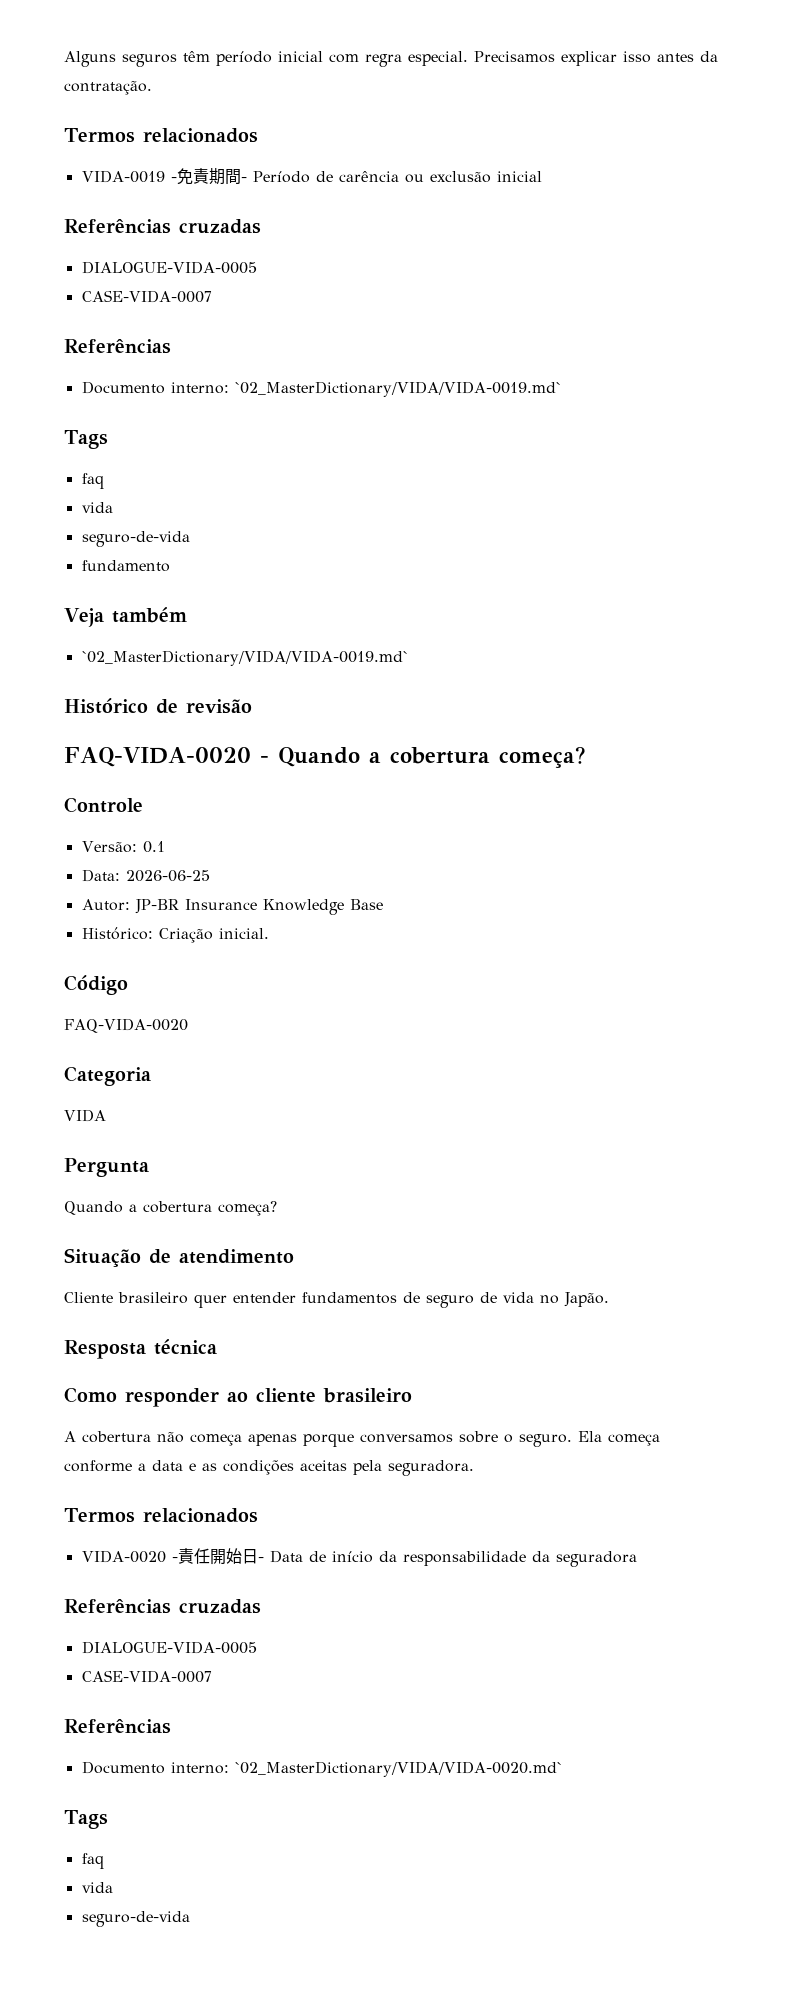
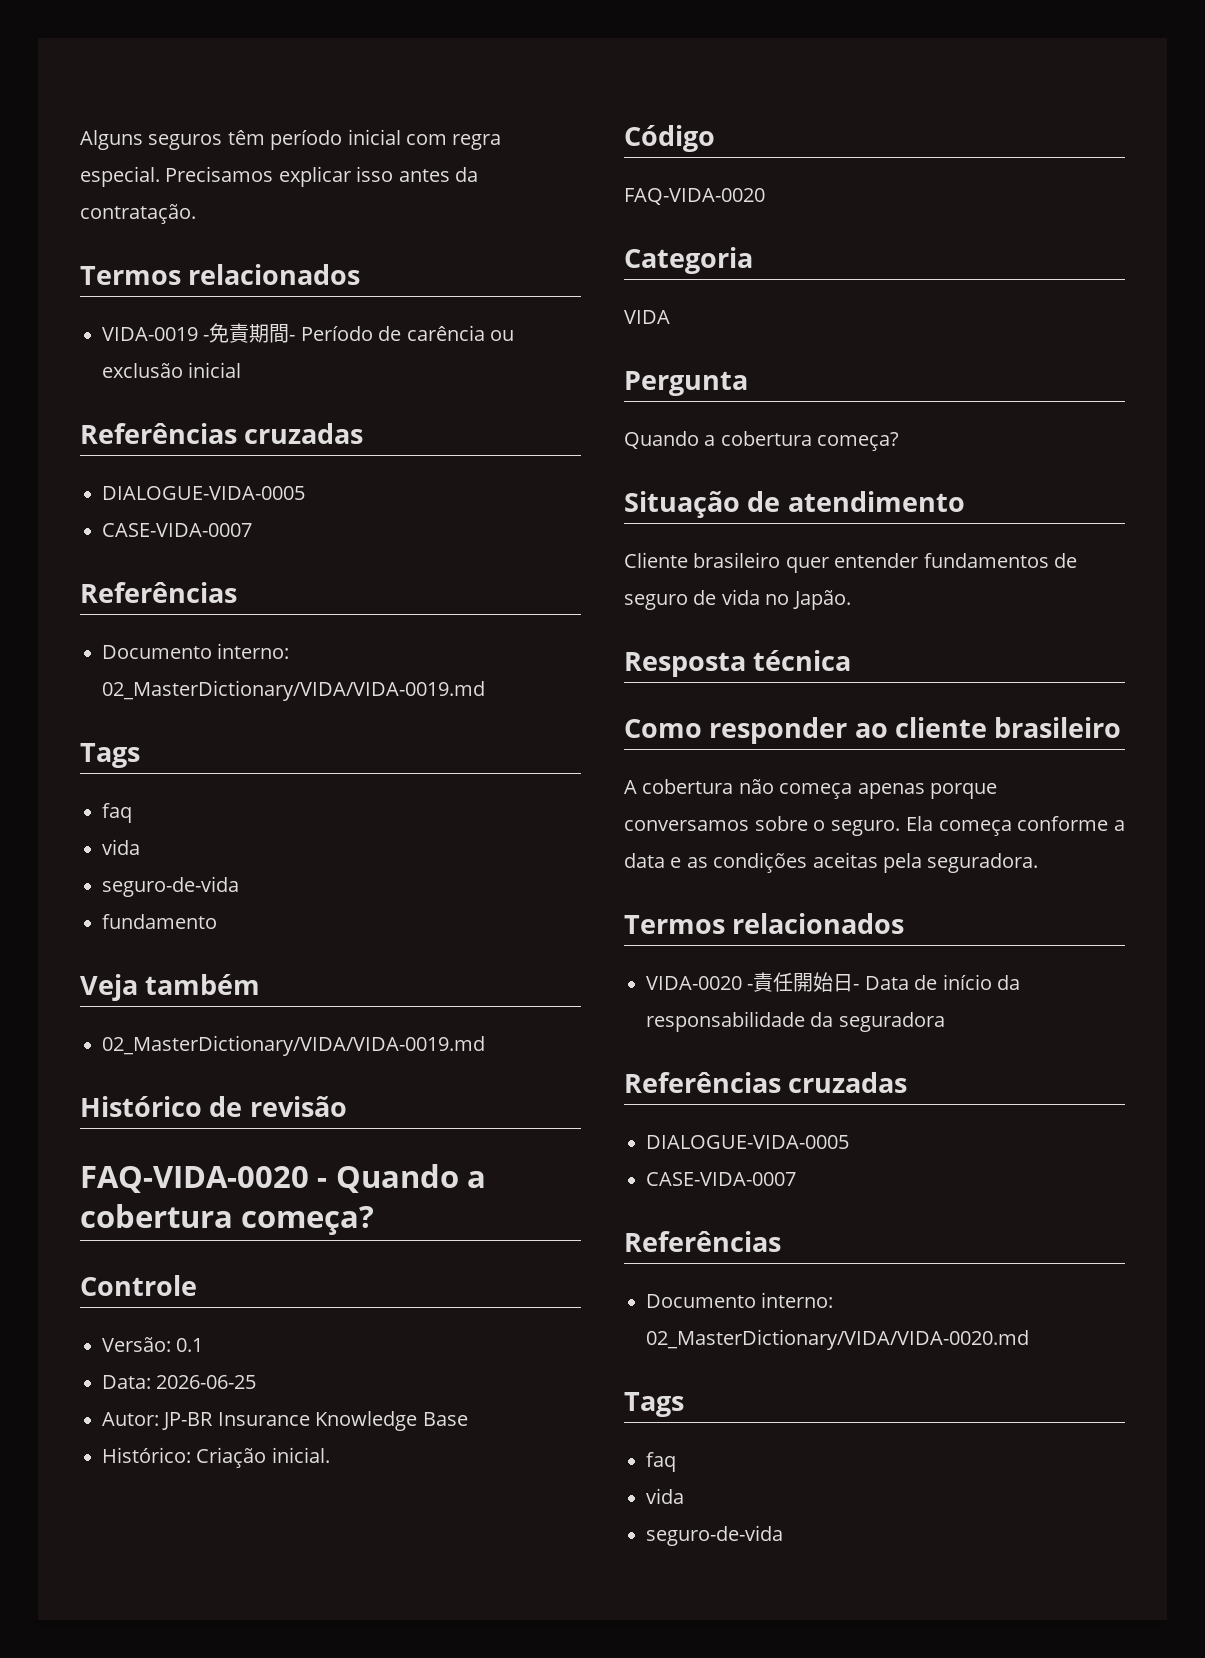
[234,381,561,397] `02_MasterDictionary/VIDA/VIDA-0019.md` -> [102,680,485,701] 02_MasterDictionary/VIDA/VIDA-0019.md
[81,650,408,666] `02_MasterDictionary/VIDA/VIDA-0019.md` -> [102,1035,485,1056] 02_MasterDictionary/VIDA/VIDA-0019.md
[234,1761,562,1777] `02_MasterDictionary/VIDA/VIDA-0020.md` -> [646,1329,1029,1350] 02_MasterDictionary/VIDA/VIDA-0020.md

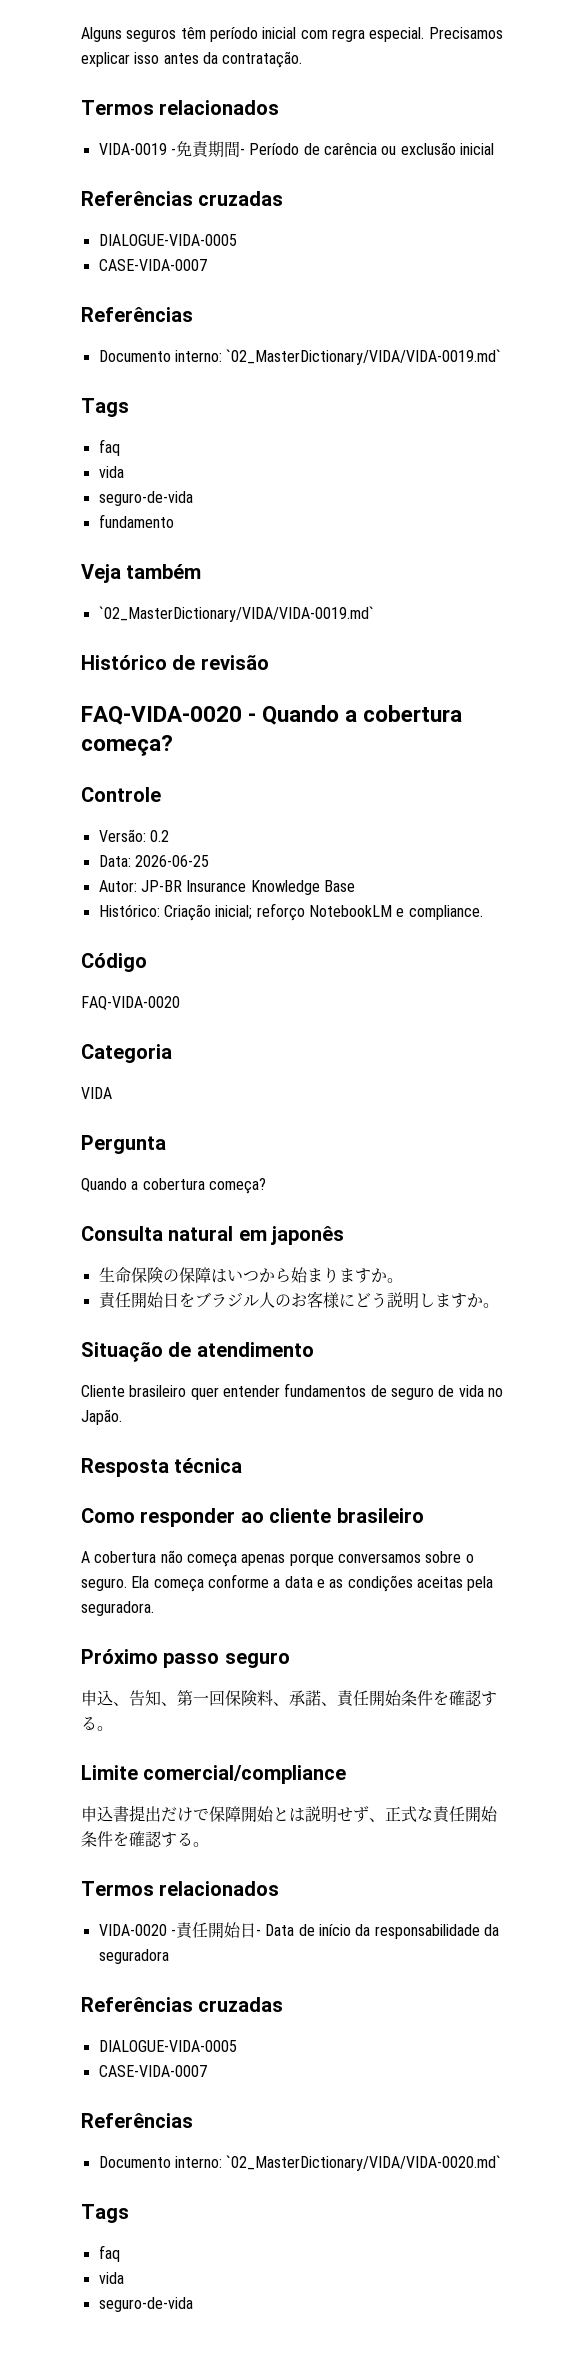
[102,680,485,701] 02_MasterDictionary/VIDA/VIDA-0019.md -> [226,349,502,365] `02_MasterDictionary/VIDA/VIDA-0019.md`
[102,1035,485,1056] 02_MasterDictionary/VIDA/VIDA-0019.md -> [98,606,374,622] `02_MasterDictionary/VIDA/VIDA-0019.md`
[176,1338,204,1352] 0.1 -> [149,830,169,842] 0.2
[271,1447,330,1463] inicial. -> [215,903,483,921] inicial; reforço NotebookLM e compliance.
(900, 441) none -> [81,1226,345,1245] [98,1267,403,1283] [98,1291,499,1309] // Consulta natural em japonês // 生命保険の保障はいつから始まりますか。 // 責任開始日をブラジル人のお客様にどう説明しますか。
(1039, 863) none -> [81,1649,290,1668] [81,1690,497,1707] [81,1716,113,1731] [81,1765,347,1784] [81,1805,498,1823] [81,1831,209,1847] // Próximo passo seguro // 申込、告知、第一回保険料、承諾、責任開始条件を確認する。 // Limite comercial/compliance // 申込書提出だけで保障開始とは説明せず、正式な責任開始条件を確認する。
[646,1329,1029,1350] 02_MasterDictionary/VIDA/VIDA-0020.md -> [226,2155,502,2171] `02_MasterDictionary/VIDA/VIDA-0020.md`

